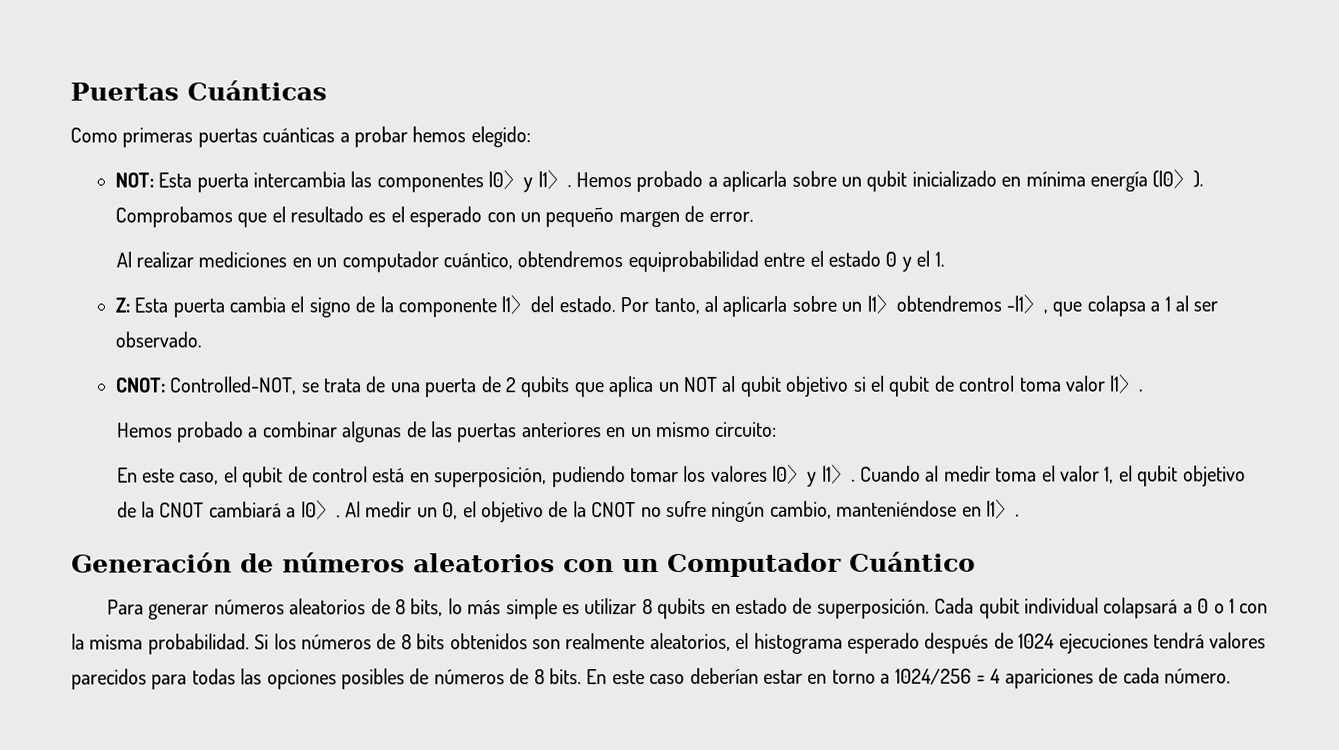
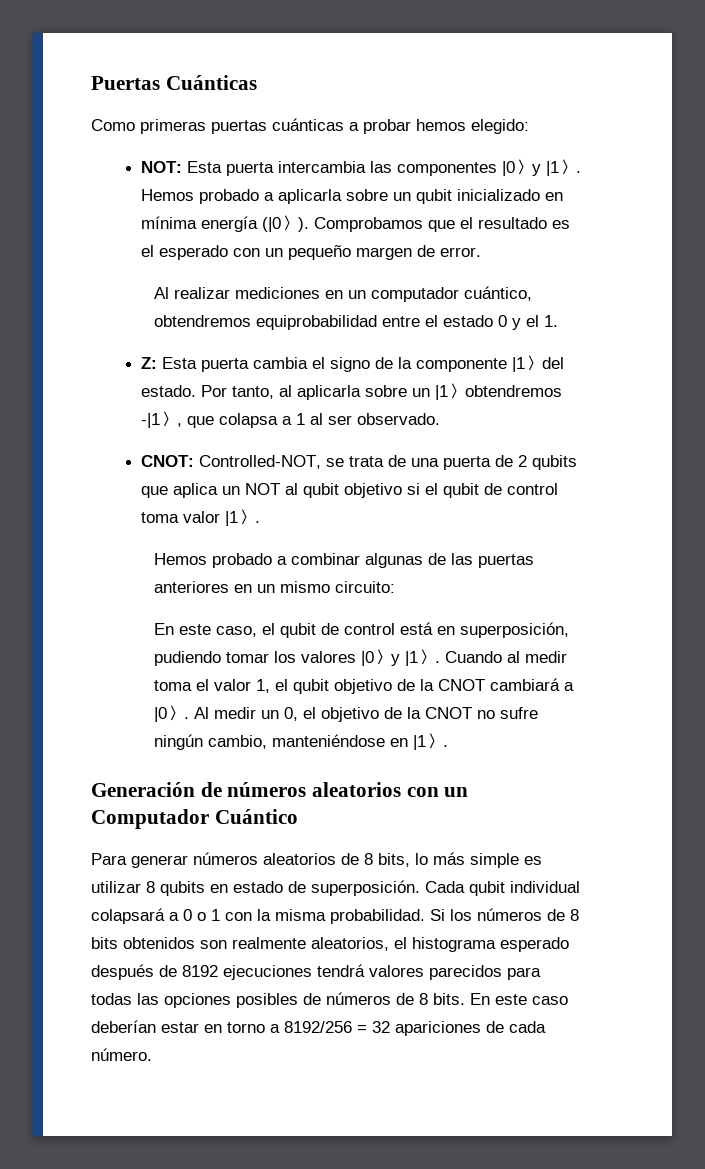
[1018,633,1056,649] 1024 -> [182,965,218,977] 8192
[894,668,1002,685] 1024/256 = 4 -> [284,1021,390,1033] 8192/256 = 32

